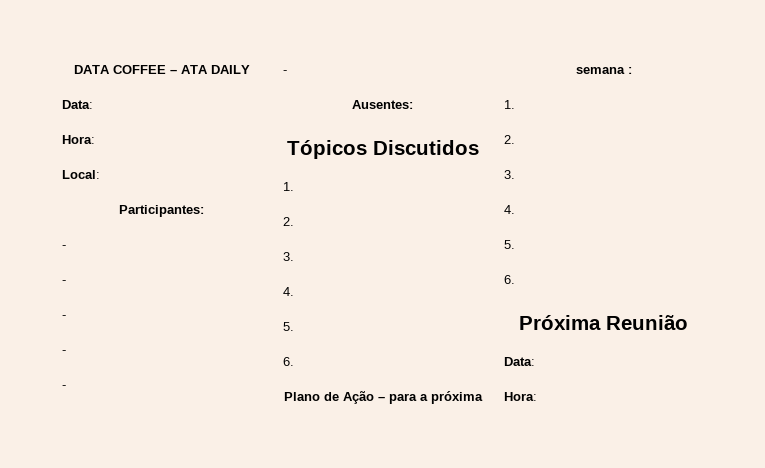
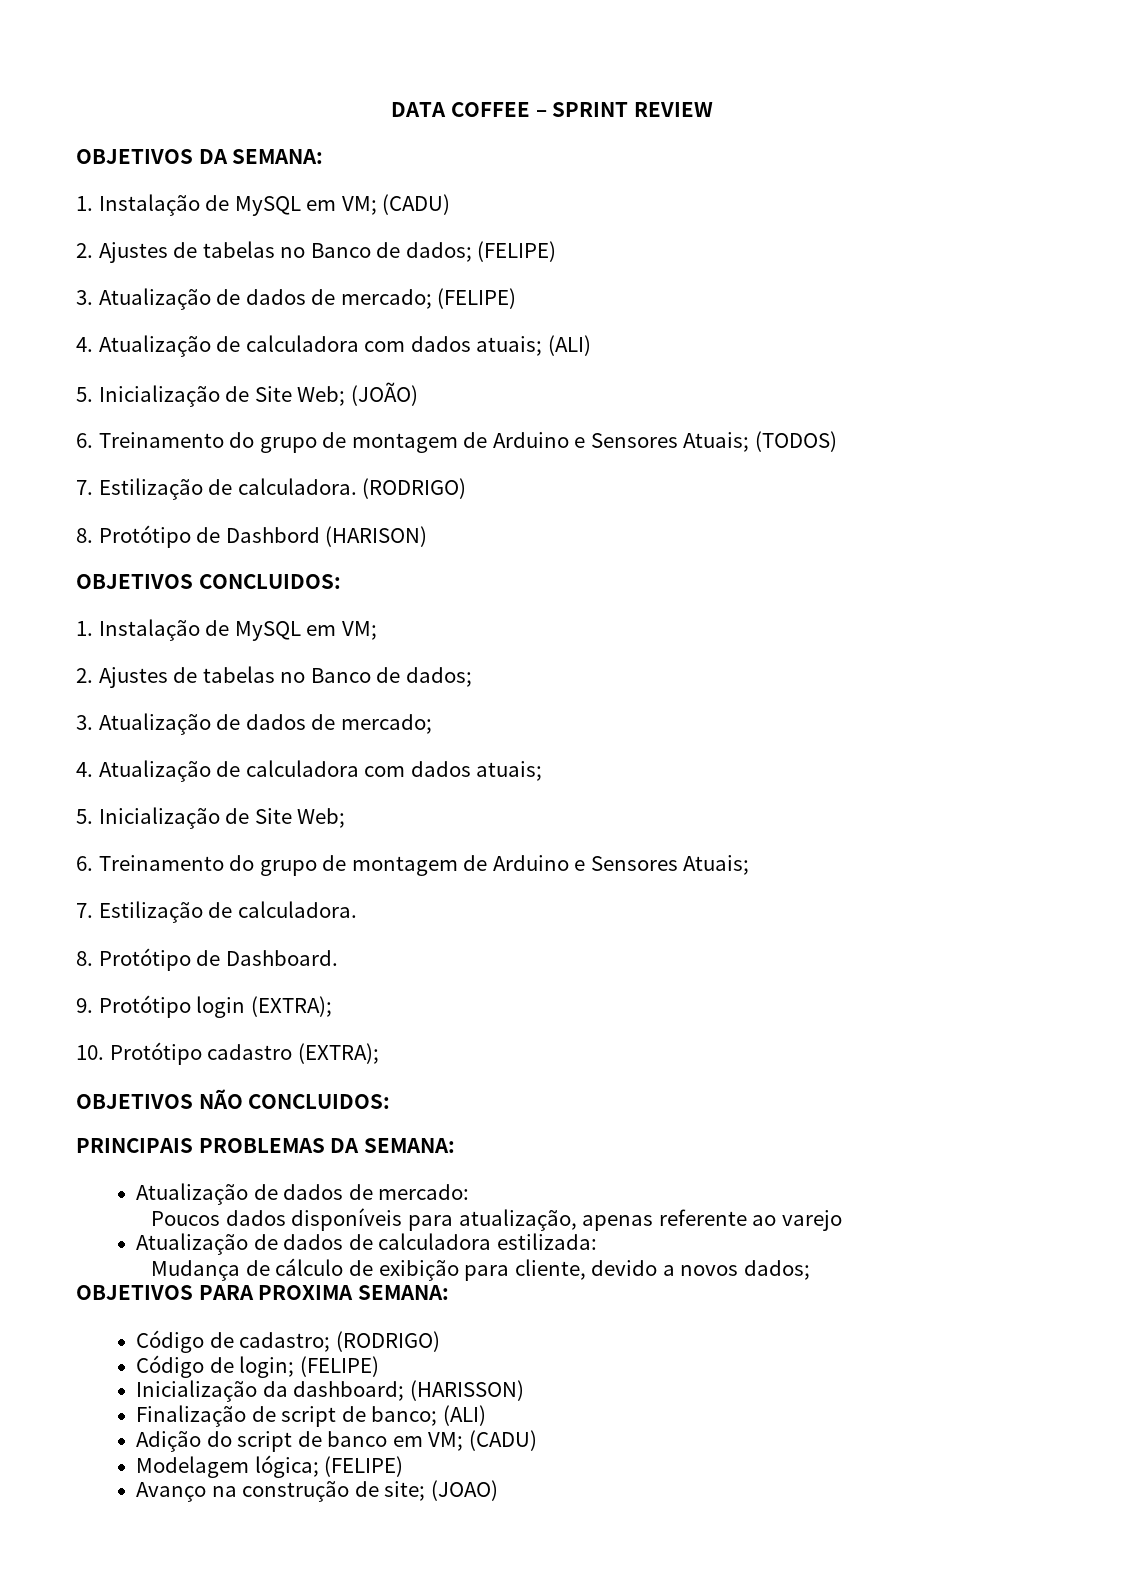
[180,65,250,74] [62,100,93,109] [62,135,95,144] [62,170,100,179] [119,205,204,217] [62,245,66,249] [62,280,66,284] [62,315,66,319] [62,350,66,354] [62,385,66,389] [283,70,287,74] [352,100,413,109] [286,140,479,159] [283,182,294,191] [283,217,294,226] [283,252,294,261] [283,287,294,296] [283,322,294,331] [283,357,294,366] [283,391,483,404] [575,67,632,74] [504,100,515,109] [504,135,515,144] [504,170,515,179] [504,205,515,214] [504,240,515,249] [504,275,515,284] [519,315,688,330] [504,357,535,366] [504,392,537,401] ATA DAILY // Data: // Hora: // Local: // Participantes: // - // - // - // - // - // - // Ausentes: // Tópicos Discutidos // 1. // 2. // 3. // 4. // 5. // 6. // Plano de Ação – para a próxima semana : // 1. // 2. // 3. // 4. // 5. // 6. // Próxima Reunião // Data: // Hora: -> [552,102,713,117] [76,149,324,164] [76,194,451,216] [76,241,557,263] [76,288,517,310] [76,335,591,357] [76,382,418,407] [76,431,837,453] [76,478,467,500] [76,525,428,548] [76,574,341,589] [76,619,377,641] [76,666,472,688] [76,713,432,735] [76,760,543,782] [76,807,346,829] [76,855,750,876] [76,901,357,923] [76,948,338,971] [76,995,332,1018] [76,1042,379,1065] [76,1089,391,1109] [76,1138,455,1153] [136,1183,470,1205] [151,1208,842,1231] [136,1233,597,1255] [151,1258,810,1281] [76,1285,449,1300] [136,1330,440,1353] [136,1355,379,1378] [136,1380,524,1402] [136,1405,486,1427] [136,1430,537,1452] [136,1455,404,1478] [136,1480,498,1502] SPRINT REVIEW // OBJETIVOS DA SEMANA: // 1. Instalação de MySQL em VM; (CADU) // 2. Ajustes de tabelas no Banco de dados; (FELIPE) // 3. Atualização de dados de mercado; (FELIPE) // 4. Atualização de calculadora com dados atuais; (ALI) // 5. Inicialização de Site Web; (JOÃO) // 6. Treinamento do grupo de montagem de Arduino e Sensores Atuais; (TODOS) // 7. Estilização de calculadora. (RODRIGO) // 8. Protótipo de Dashbord (HARISON) // OBJETIVOS CONCLUIDOS: // 1. Instalação de MySQL em VM; // 2. Ajustes de tabelas no Banco de dados; // 3. Atualização de dados de mercado; // 4. Atualização de calculadora com dados atuais; // 5. Inicialização de Site Web; // 6. Treinamento do grupo de montagem de Arduino e Sensores Atuais; // 7. Estilização de calculadora. // 8. Protótipo de Dashboard. // 9. Protótipo login (EXTRA); // 10. Protótipo cadastro (EXTRA); // OBJETIVOS NÃO CONCLUIDOS: // PRINCIPAIS PROBLEMAS DA SEMANA: // Atualização de dados de mercado: // Poucos dados disponíveis para atualização, apenas referente ao varejo // Atualização de dados de calculadora estilizada: // Mudança de cálculo de exibição para cliente, devido a novos dados; // OBJETIVOS PARA PROXIMA SEMANA: // Código de cadastro; (RODRIGO) // Código de login; (FELIPE) // Inicialização da dashboard; (HARISSON) // Finalização de script de banco; (ALI) // Adição do script de banco em VM; (CADU) // Modelagem lógica; (FELIPE) // Avanço na construção de site; (JOAO)

